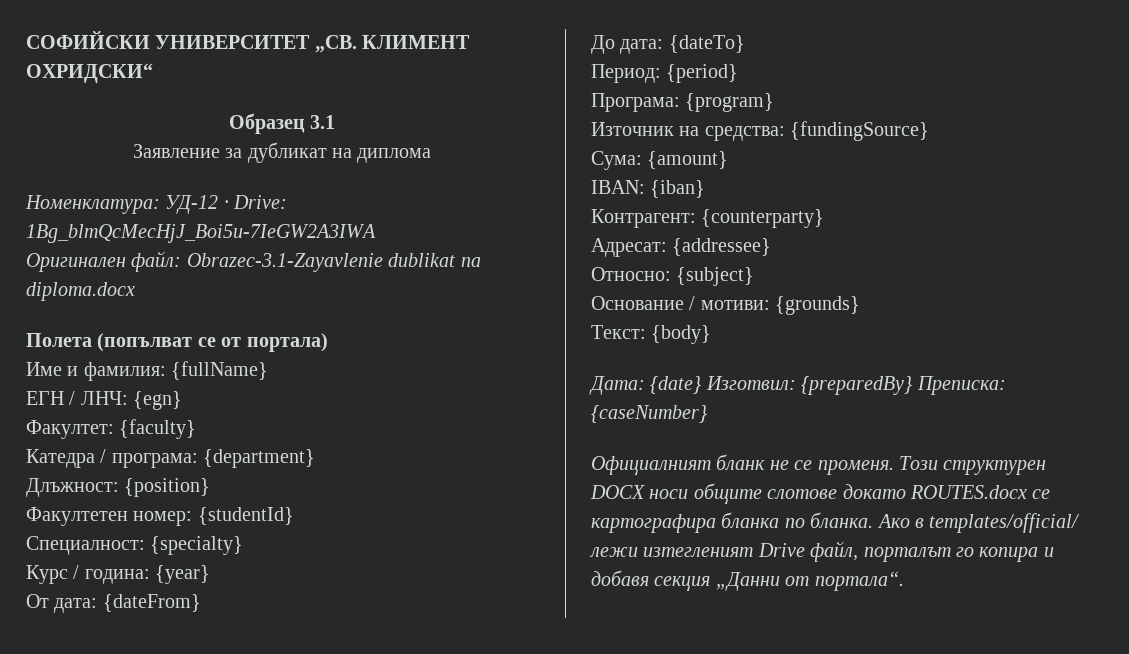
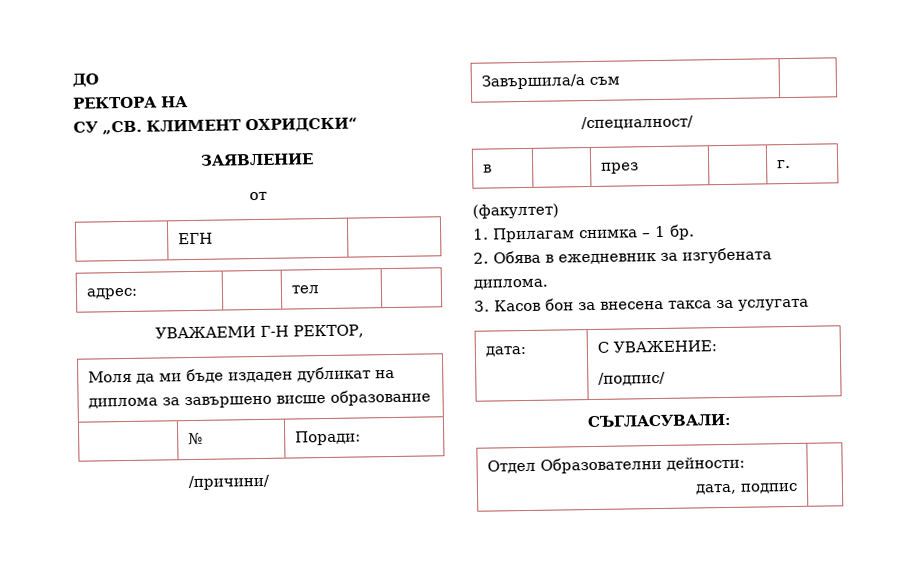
[26,31,311,49] СОФИЙСКИ УНИВЕРСИТЕТ -> [72,73,99,87] [73,96,189,109] [73,121,98,133] ДО // РЕКТОРА НА // СУ
[228,113,336,134] [132,142,432,163] [25,195,288,214] [26,224,376,243] [26,251,481,272] [26,282,135,301] [26,333,328,352] [26,361,269,381] [26,391,183,410] [26,419,197,439] [26,449,316,468] [26,478,211,497] [26,507,294,526] [26,536,244,555] [26,565,211,584] [26,594,201,613] [591,35,745,54] [591,64,739,83] [591,93,775,112] [591,121,930,141] [591,151,729,170] [591,180,706,198] [591,209,825,228] [591,238,772,257] [591,267,755,286] [591,296,861,315] [591,325,712,344] [589,376,1006,395] [591,405,707,423] [591,454,1047,475] [590,483,1051,504] [591,512,1081,533] [590,541,1054,562] [591,570,904,591] Образец 3.1 // Заявление за дубликат на диплома // Номенклатура: УД-12 · Drive: 1Bg_blmQcMecHjJ_Boi5u-7IeGW2A3IWA // Оригинален файл: Obrazec-3.1-Zayavlenie dublikat na diploma.docx // Полета (попълват се от портала) // Име и фамилия: {fullName} // ЕГН / ЛНЧ: {egn} // Факултет: {faculty} // Катедра / програма: {department} // Длъжност: {position} // Факултетен номер: {studentId} // Специалност: {specialty} // Курс / година: {year} // От дата: {dateFrom} // До дата: {dateTo} // Период: {period} // Програма: {program} // Източник на средства: {fundingSource} // Сума: {amount} // IBAN: {iban} // Контрагент: {counterparty} // Адресат: {addressee} // Относно: {subject} // Основание / мотиви: {grounds} // Текст: {body} // Дата: {date} Изготвил: {preparedBy} Преписка: {caseNumber} // Официалният бланк не се променя. Този структурен DOCX носи общите слотове докато ROUTES.docx се картографира бланка по бланка. Ако в templates/official/ лежи изтегленият Drive файл, порталът го копира и добавя секция „Данни от портала“. -> [200,153,314,166] [248,191,267,201] [178,232,214,245] [86,287,139,300] [291,285,321,294] [155,324,364,339] [88,366,396,384] [88,389,432,409] [188,432,204,446] [295,430,362,446] [187,474,270,491] [481,74,621,90] [580,115,694,131] [483,164,493,173] [601,162,640,174] [777,159,792,169] [472,203,559,219] [473,224,695,243] [473,247,772,265] [473,278,548,290] [474,298,809,312] [485,345,527,357] [597,340,718,353] [598,371,667,386] [586,413,732,428] [487,456,746,474] [694,482,798,495] ЗАЯВЛЕНИЕ // от // | ЕГН | // адрес: | | тел | // УВАЖАЕМИ Г-Н РЕКТОР, // Моля да ми бъде издаден дубликат на диплома за завършено висше образование // | № | Поради: // /причини/ // Завършила/а съм | // /специалност/ // в | | през | | г. // (факултет) // 1. Прилагам снимка – 1 бр. // 2. Обява в ежедневник за изгубената диплома. // 3. Касов бон за внесена такса за услугата // дата: | С УВАЖЕНИЕ: // /подпис/ // СЪГЛАСУВАЛИ: // Отдел Образователни дейности: // дата, подпис |

